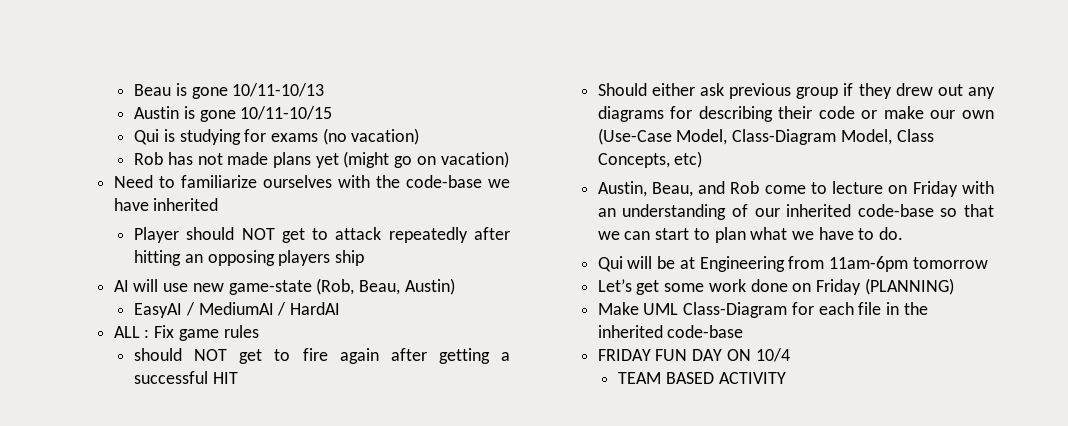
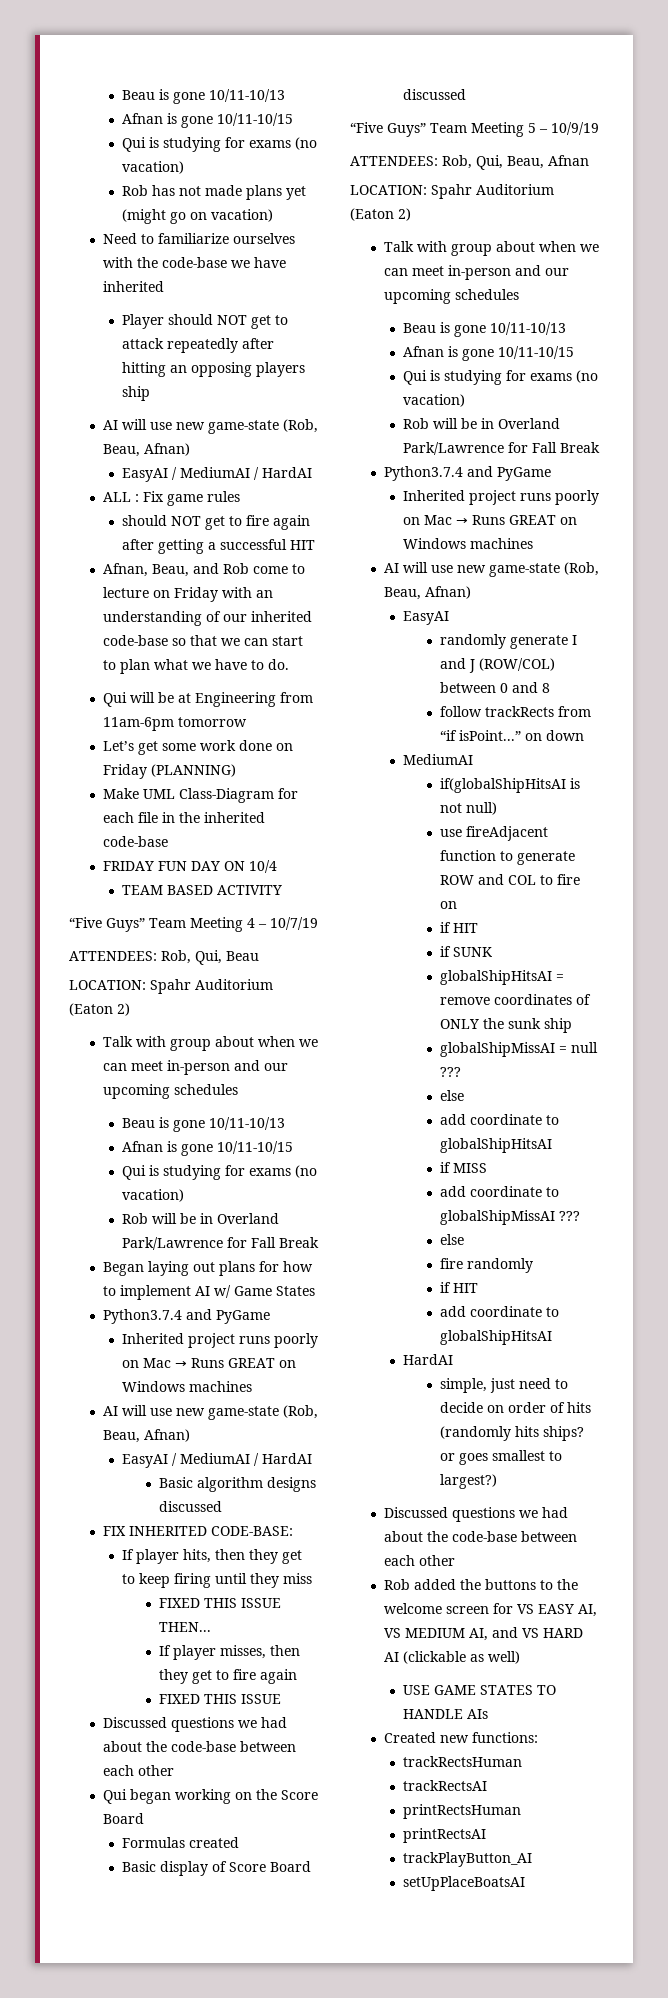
[134,83,325,99] [134,106,180,119] Beau is gone 10/11-10/13 // Austin -> [121,89,285,104] [121,113,163,124] Beau is gone 10/11-10/13 // Afnan
[404,278,455,295] Austin) -> [143,443,190,456] Afnan)
[597,83,995,99] [597,106,994,122] [597,128,934,145] [597,151,703,168] [597,181,647,197] Should either ask previous group if they drew out any diagrams for describing their code or make our own (Use-Case Model, Class-Diagram Model, Class Concepts, etc) // Austin, -> [102,563,148,577] Afnan,
(786, 378) none -> [69,917,318,932] [69,950,259,965] [69,979,273,994] [69,1003,130,1016] [102,1036,318,1051] [102,1060,288,1075] [102,1084,238,1099] [121,1117,285,1132] [121,1141,293,1156] [121,1165,317,1180] [121,1189,184,1202] [121,1213,279,1224] [121,1237,319,1250] [102,1261,313,1276] [102,1285,315,1300] [102,1309,270,1324] [121,1333,318,1348] [121,1358,296,1368] [121,1381,252,1392] [102,1405,318,1420] [102,1429,190,1443] [121,1453,312,1468] [158,1477,316,1492] [158,1501,222,1512] [102,1526,293,1536] [121,1549,302,1564] [121,1573,312,1588] [158,1598,281,1608] [158,1622,211,1632] [158,1645,300,1660] [158,1669,297,1684] [158,1694,281,1704] [102,1717,287,1732] [102,1741,296,1752] [102,1765,174,1776] [102,1789,318,1804] [102,1813,144,1824] [121,1837,239,1848] [121,1861,311,1876] [402,89,466,100] [350,122,599,137] [350,155,589,170] [350,184,554,199] [350,208,411,221] [383,241,599,256] [383,265,569,280] [383,289,519,304] [402,322,566,337] [402,346,574,361] [402,370,598,385] [402,394,465,407] [402,418,560,429] [402,442,600,455] [383,466,551,481] [402,490,599,505] [402,515,577,525] [402,538,533,549] [383,562,599,577] [383,586,471,600] [402,611,449,625] [439,634,577,649] [439,658,555,673] [439,682,550,693] [439,706,591,717] [439,730,584,741] [402,754,473,765] [439,778,580,793] [439,802,497,815] [439,826,548,841] [439,850,575,865] [439,874,580,885] [439,901,457,909] [439,922,478,933] [439,946,492,957] [439,970,564,985] [439,994,591,1005] [439,1018,572,1033] [439,1042,598,1057] [439,1067,461,1077] [439,1090,464,1101] [439,1114,559,1125] [439,1138,552,1153] [439,1162,487,1173] [439,1186,559,1197] [439,1210,580,1225] [439,1234,464,1245] [439,1258,533,1273] [439,1282,478,1293] [439,1306,559,1317] [439,1330,552,1345] [402,1354,453,1365] [439,1378,568,1393] [439,1402,591,1413] [439,1426,584,1441] [439,1450,562,1465] [439,1474,497,1489] [383,1507,568,1522] [383,1531,577,1542] [383,1555,455,1566] [383,1579,578,1590] [383,1603,597,1617] [383,1627,583,1641] [383,1651,520,1664] [402,1685,556,1695] [402,1709,488,1719] [383,1732,538,1743] [402,1756,522,1767] [402,1780,487,1791] [402,1804,521,1819] [402,1828,486,1843] [402,1852,532,1867] [402,1876,525,1891] // “Five Guys” Team Meeting 4 – 10/7/19 // ATTENDEES: Rob, Qui, Beau // LOCATION: Spahr Auditorium (Eaton 2) // Talk with group about when we can meet in-person and our upcoming schedules // Beau is gone 10/11-10/13 // Afnan is gone 10/11-10/15 // Qui is studying for exams (no vacation) // Rob will be in Overland Park/Lawrence for Fall Break // Began laying out plans for how to implement AI w/ Game States // Python3.7.4 and PyGame // Inherited project runs poorly on Mac → Runs GREAT on Windows machines // AI will use new game-state (Rob, Beau, Afnan) // EasyAI / MediumAI / HardAI // Basic algorithm designs discussed // FIX INHERITED CODE-BASE: // If player hits, then they get to keep firing until they miss // FIXED THIS ISSUE THEN... // If player misses, then they get to fire again // FIXED THIS ISSUE // Discussed questions we had about the code-base between each other // Qui began working on the Score Board // Formulas created // Basic display of Score Board discussed // “Five Guys” Team Meeting 5 – 10/9/19 // ATTENDEES: Rob, Qui, Beau, Afnan // LOCATION: Spahr Auditorium (Eaton 2) // Talk with group about when we can meet in-person and our upcoming schedules // Beau is gone 10/11-10/13 // Afnan is gone 10/11-10/15 // Qui is studying for exams (no vacation) // Rob will be in Overland Park/Lawrence for Fall Break // Python3.7.4 and PyGame // Inherited project runs poorly on Mac → Runs GREAT on Windows machines // AI will use new game-state (Rob, Beau, Afnan) // EasyAI // randomly generate I and J (ROW/COL) between 0 and 8 // follow trackRects from “if isPoint...” on down // MediumAI // if(globalShipHitsAI is not null) // use fireAdjacent function to generate ROW and COL to fire on // if HIT // if SUNK // globalShipHitsAI = remove coordinates of ONLY the sunk ship // globalShipMissAI = null ??? // else // add coordinate to globalShipHitsAI // if MISS // add coordinate to globalShipMissAI ??? // else // fire randomly // if HIT // add coordinate to globalShipHitsAI // HardAI // simple, just need to decide on order of hits (randomly hits ships? or goes smallest to largest?) // Discussed questions we had about the code-base between each other // Rob added the buttons to the welcome screen for VS EASY AI, VS MEDIUM AI, and VS HARD AI (clickable as well) // USE GAME STATES TO HANDLE AIs // Created new functions: // trackRectsHuman // trackRectsAI // printRectsHuman // printRectsAI // trackPlayButton_AI // setUpPlaceBoatsAI

